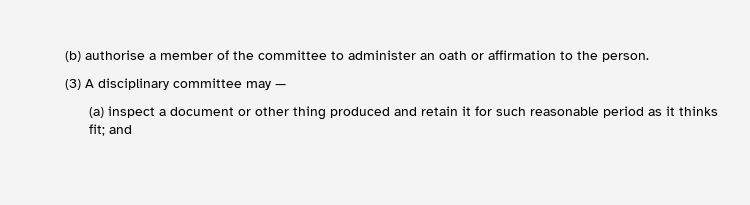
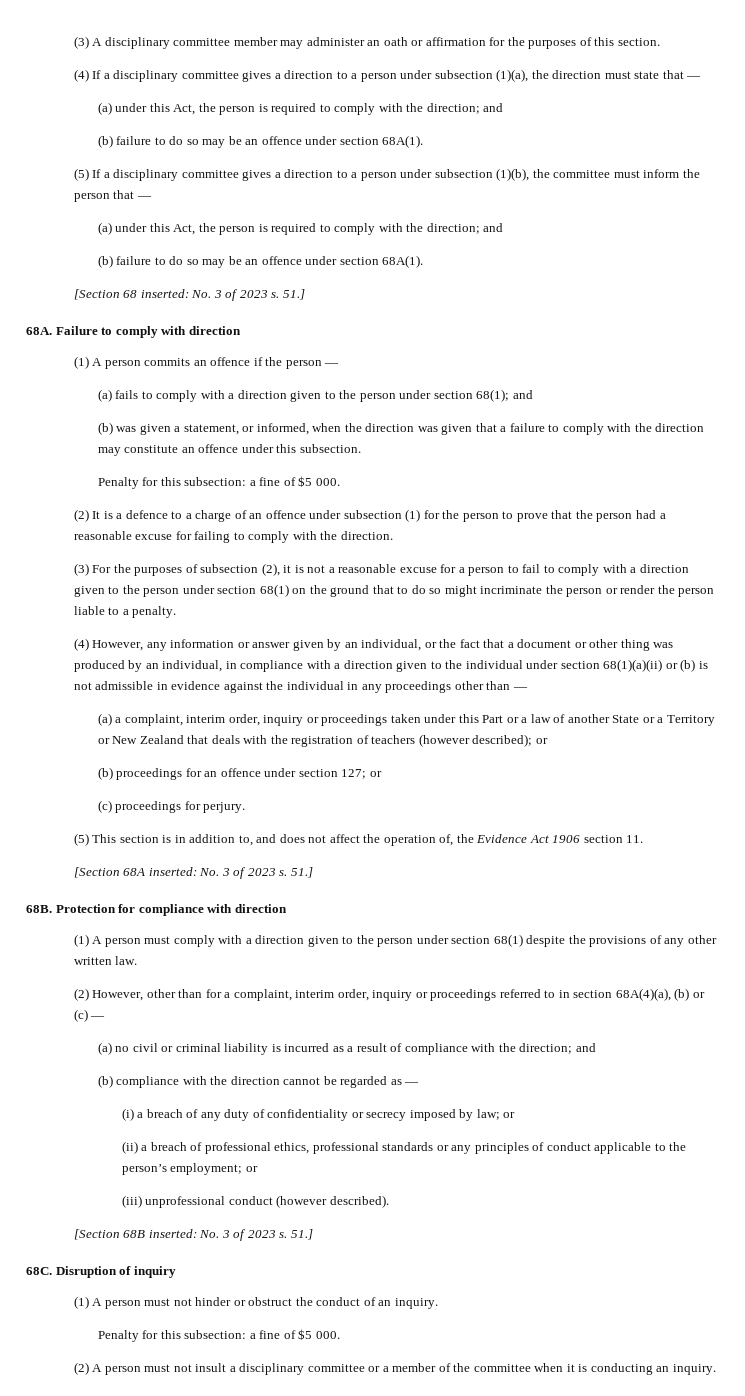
[65,50,146,62] (b) authorise -> [73,36,660,49] [73,69,702,82] [97,102,504,115] [97,135,424,148] [73,168,700,181] [73,190,152,202] [97,222,504,235] [97,255,424,268] [73,289,305,301] [26,326,241,338] [73,356,340,369] [97,389,533,402] [97,422,705,435] [97,444,361,456] [97,476,340,489] [73,509,666,522] [73,531,393,543] [73,563,689,576] [73,584,715,597] [73,606,177,618] [73,638,674,651] [73,659,708,672] [73,681,528,693] [97,713,715,726] [97,734,548,747] [97,767,382,780] [97,800,246,813] [73,833,644,846] [73,867,313,879] [26,904,287,916] [73,934,717,947] [73,956,138,965] [73,988,705,1001] [73,1009,106,1022] [97,1042,596,1055] [97,1075,420,1088] [121,1108,516,1121] [121,1141,687,1154] [121,1163,258,1175] [121,1195,389,1208] [73,1229,313,1241] [26,1266,176,1278] [73,1296,438,1309] [97,1329,340,1342] [73,1362,381,1375] (3) A disciplinary committee member may administer an oath or affirmation for the purposes of this section. // (4) If a disciplinary committee gives a direction to a person under subsection (1)(a), the direction must state that — // (a) under this Act, the person is required to comply with the direction; and // (b) failure to do so may be an offence under section 68A(1). // (5) If a disciplinary committee gives a direction to a person under subsection (1)(b), the committee must inform the person that — // (a) under this Act, the person is required to comply with the direction; and // (b) failure to do so may be an offence under section 68A(1). // [Section 68 inserted: No. 3 of 2023 s. 51.] // 68A. Failure to comply with direction // (1) A person commits an offence if the person — // (a) fails to comply with a direction given to the person under section 68(1); and // (b) was given a statement, or informed, when the direction was given that a failure to comply with the direction may constitute an offence under this subsection. // Penalty for this subsection: a fine of $5 000. // (2) It is a defence to a charge of an offence under subsection (1) for the person to prove that the person had a reasonable excuse for failing to comply with the direction. // (3) For the purposes of subsection (2), it is not a reasonable excuse for a person to fail to comply with a direction given to the person under section 68(1) on the ground that to do so might incriminate the person or render the person liable to a penalty. // (4) However, any information or answer given by an individual, or the fact that a document or other thing was produced by an individual, in compliance with a direction given to the individual under section 68(1)(a)(ii) or (b) is not admissible in evidence against the individual in any proceedings other than — // (a) a complaint, interim order, inquiry or proceedings taken under this Part or a law of another State or a Territory or New Zealand that deals with the registration of teachers (however described); or // (b) proceedings for an offence under section 127; or // (c) proceedings for perjury. // (5) This section is in addition to, and does not affect the operation of, the Evidence Act 1906 section 11. // [Section 68A inserted: No. 3 of 2023 s. 51.] // 68B. Protection for compliance with direction // (1) A person must comply with a direction given to the person under section 68(1) despite the provisions of any other written law. // (2) However, other than for a complaint, interim order, inquiry or proceedings referred to in section 68A(4)(a), (b) or (c) — // (a) no civil or criminal liability is incurred as a result of compliance with the direction; and // (b) compliance with the direction cannot be regarded as — // (i) a breach of any duty of confidentiality or secrecy imposed by law; or // (ii) a breach of professional ethics, professional standards or any principles of conduct applicable to the person’s employment; or // (iii) unprofessional conduct (however described). // [Section 68B inserted: No. 3 of 2023 s. 51.] // 68C. Disruption of inquiry // (1) A person must not hinder or obstruct the conduct of an inquiry. // Penalty for this subsection: a fine of $5 000. // (2) A person must not insult a disciplinary committee or
[331,50,650,62] [65,78,287,90] [89,106,719,120] [89,124,133,136] to administer an oath or affirmation to the person. // (3) A disciplinary committee may — // (a) inspect a document or other thing produced and retain it for such reasonable period as it thinks fit; and -> [534,1363,716,1375] when it is conducting an inquiry.

